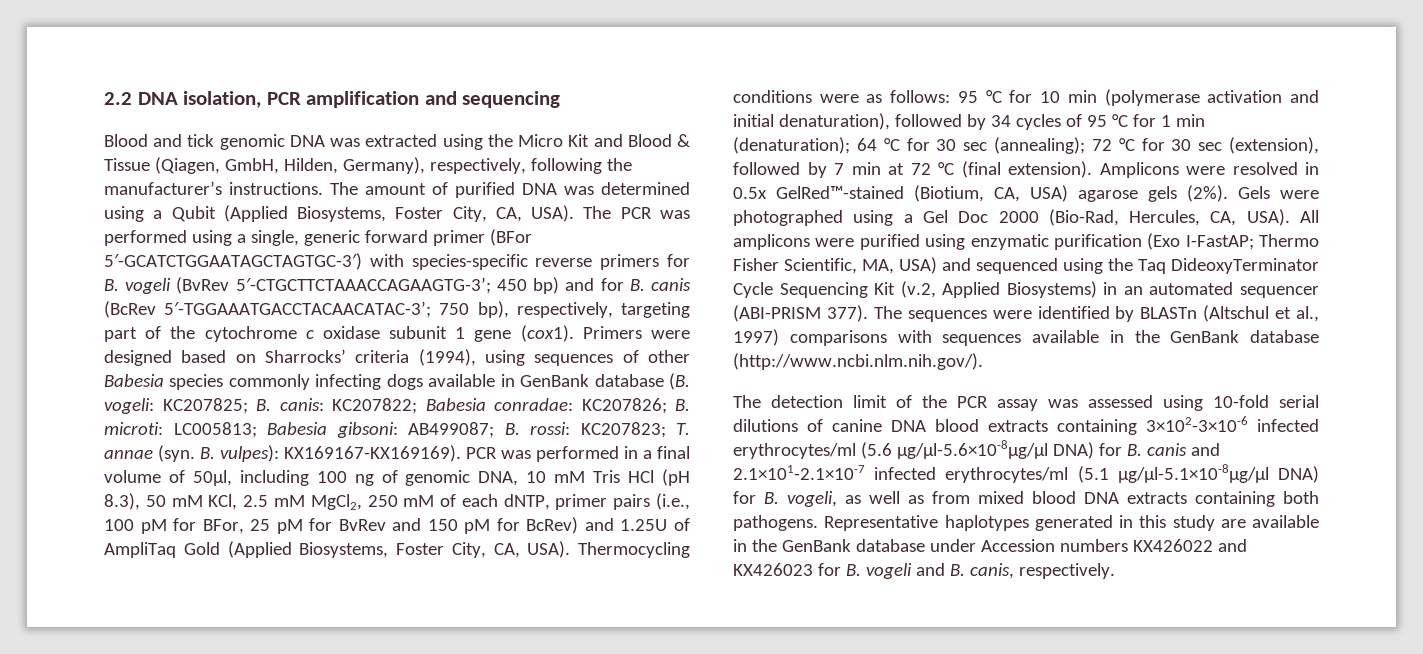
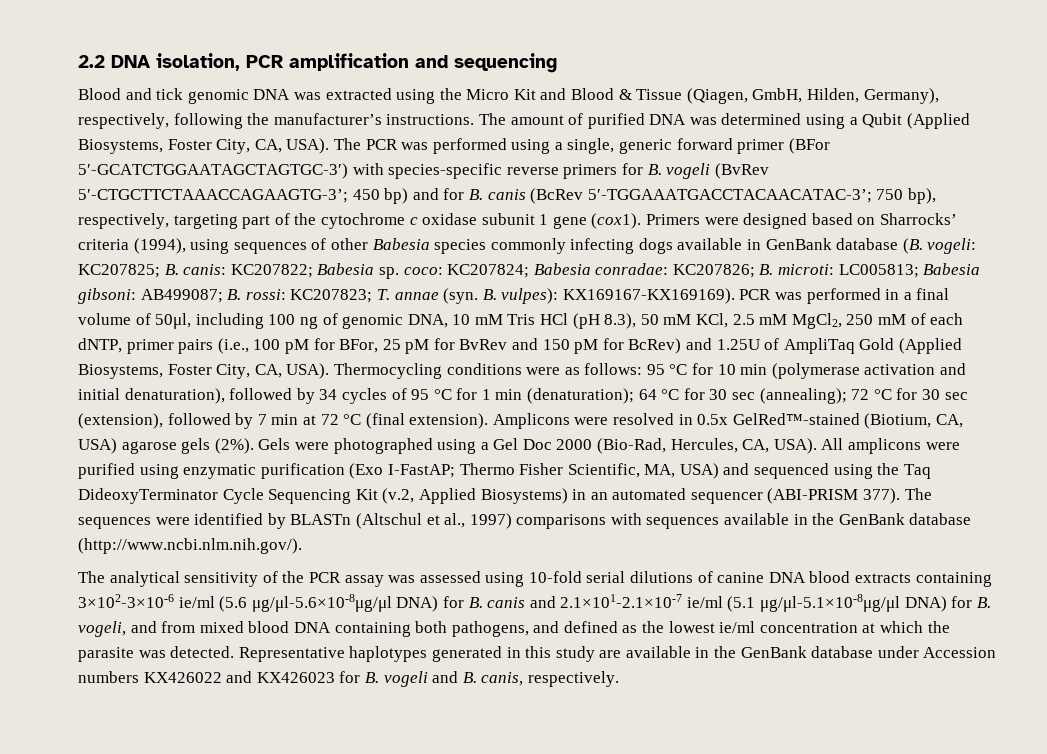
(486, 404) none -> [378,263,591,279] sp. coco: KC207824; Babesia
[771,395,887,408] detection limit -> [109,571,259,587] analytical sensitivity
[1257,419,1319,432] [733,443,856,459] infected erythrocytes/ml -> [178,596,215,608] ie/ml
[874,467,1069,483] infected erythrocytes/ml -> [686,596,723,608] ie/ml
[845,491,924,504] as well as -> [130,621,157,633] and
[1127,492,1187,504] extracts -> (331, 627) none
[733,515,818,531] pathogens. -> [451,621,950,637] [78,646,235,662] pathogens, and defined as the lowest ie/ml concentration at which the parasite was detected.

